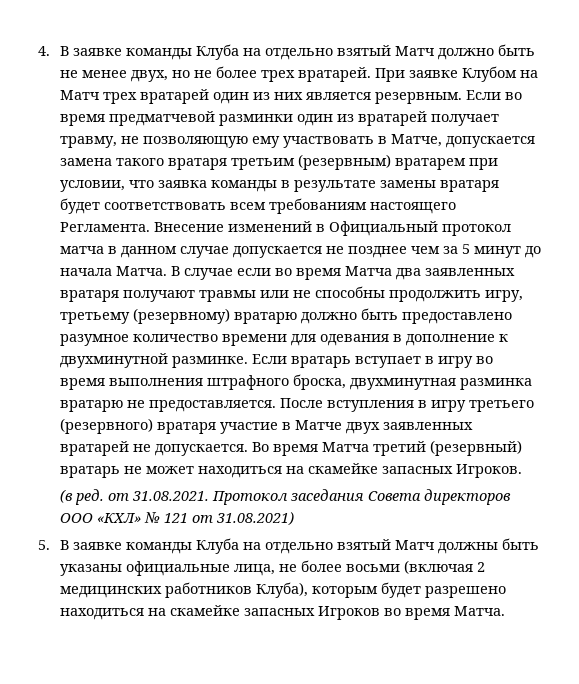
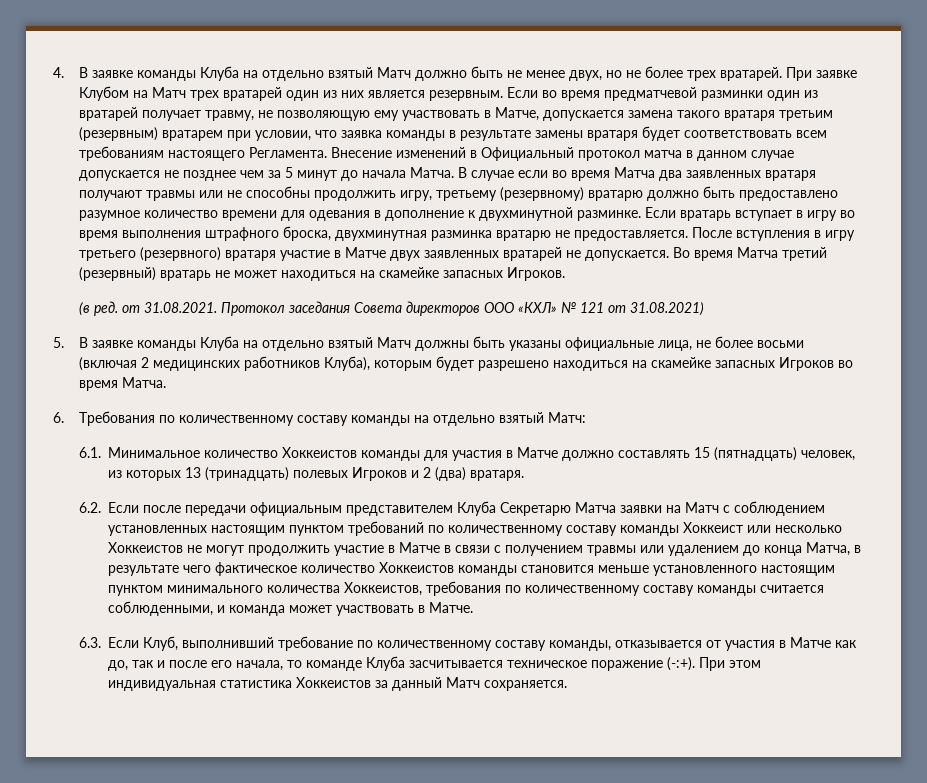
(505, 611) none -> [53,411,586,426] [78,447,855,461] [107,467,524,481] [78,501,825,516] [107,521,842,536] [107,542,861,556] [107,562,835,576] [107,581,824,596] [107,601,473,616] [78,636,857,651] [107,656,761,671] [107,677,567,691] // 6. Требования по количественному составу команды на отдельно взятый Матч: // 6.1. Минимальное количество Хоккеистов команды для участия в Матче должно составлять 15 (пятнадцать) человек, из которых 13 (тринадцать) полевых Игроков и 2 (два) вратаря. // 6.2. Если после передачи официальным представителем Клуба Секретарю Матча заявки на Матч с соблюдением установленных настоящим пунктом требований по количественному составу команды Хоккеист или несколько Хоккеистов не могут продолжить участие в Матче в связи с получением травмы или удалением до конца Матча, в результате чего фактическое количество Хоккеистов команды становится меньше установленного настоящим пунктом минимального количества Хоккеистов, требования по количественному составу команды считается соблюденными, и команда может участвовать в Матче. // 6.3. Если Клуб, выполнивший требование по количественному составу команды, отказывается от участия в Матче как до, так и после его начала, то команде Клуба засчитывается техническое поражение (-:+). При этом индивидуальная статистика Хоккеистов за данный Матч сохраняется.

